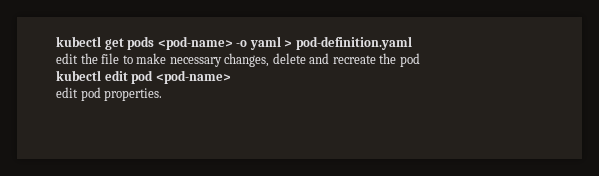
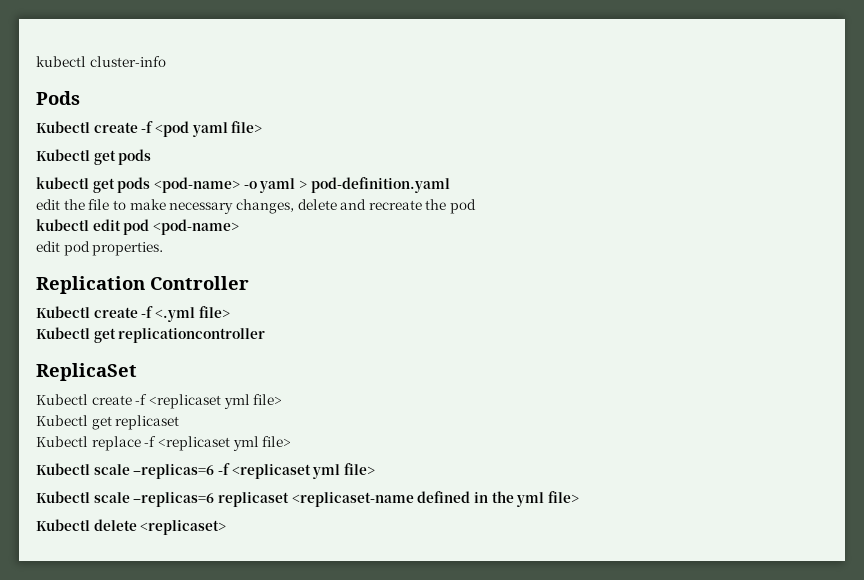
[56,36,101,47] kubectl -> [36,56,166,67] [36,91,80,105] [36,121,263,137] [36,149,152,165] [36,177,89,189] kubectl cluster-info // Pods // Kubectl create -f <pod yaml file> // Kubectl get pods // kubectl
(163, 94) none -> [36,276,249,294] [36,306,230,322] [36,327,266,343] [36,363,137,381] [36,394,283,409] [36,415,180,430] [36,436,292,451] [36,463,375,479] [36,491,579,507] [36,519,227,535] // Replication Controller // Kubectl create -f <.yml file> // Kubectl get replicationcontroller // ReplicaSet // Kubectl create -f <replicaset yml file> // Kubectl get replicaset // Kubectl replace -f <replicaset yml file> // Kubectl scale –replicas=6 -f <replicaset yml file> // Kubectl scale –replicas=6 replicaset <replicaset-name defined in the yml file> // Kubectl delete <replicaset>

